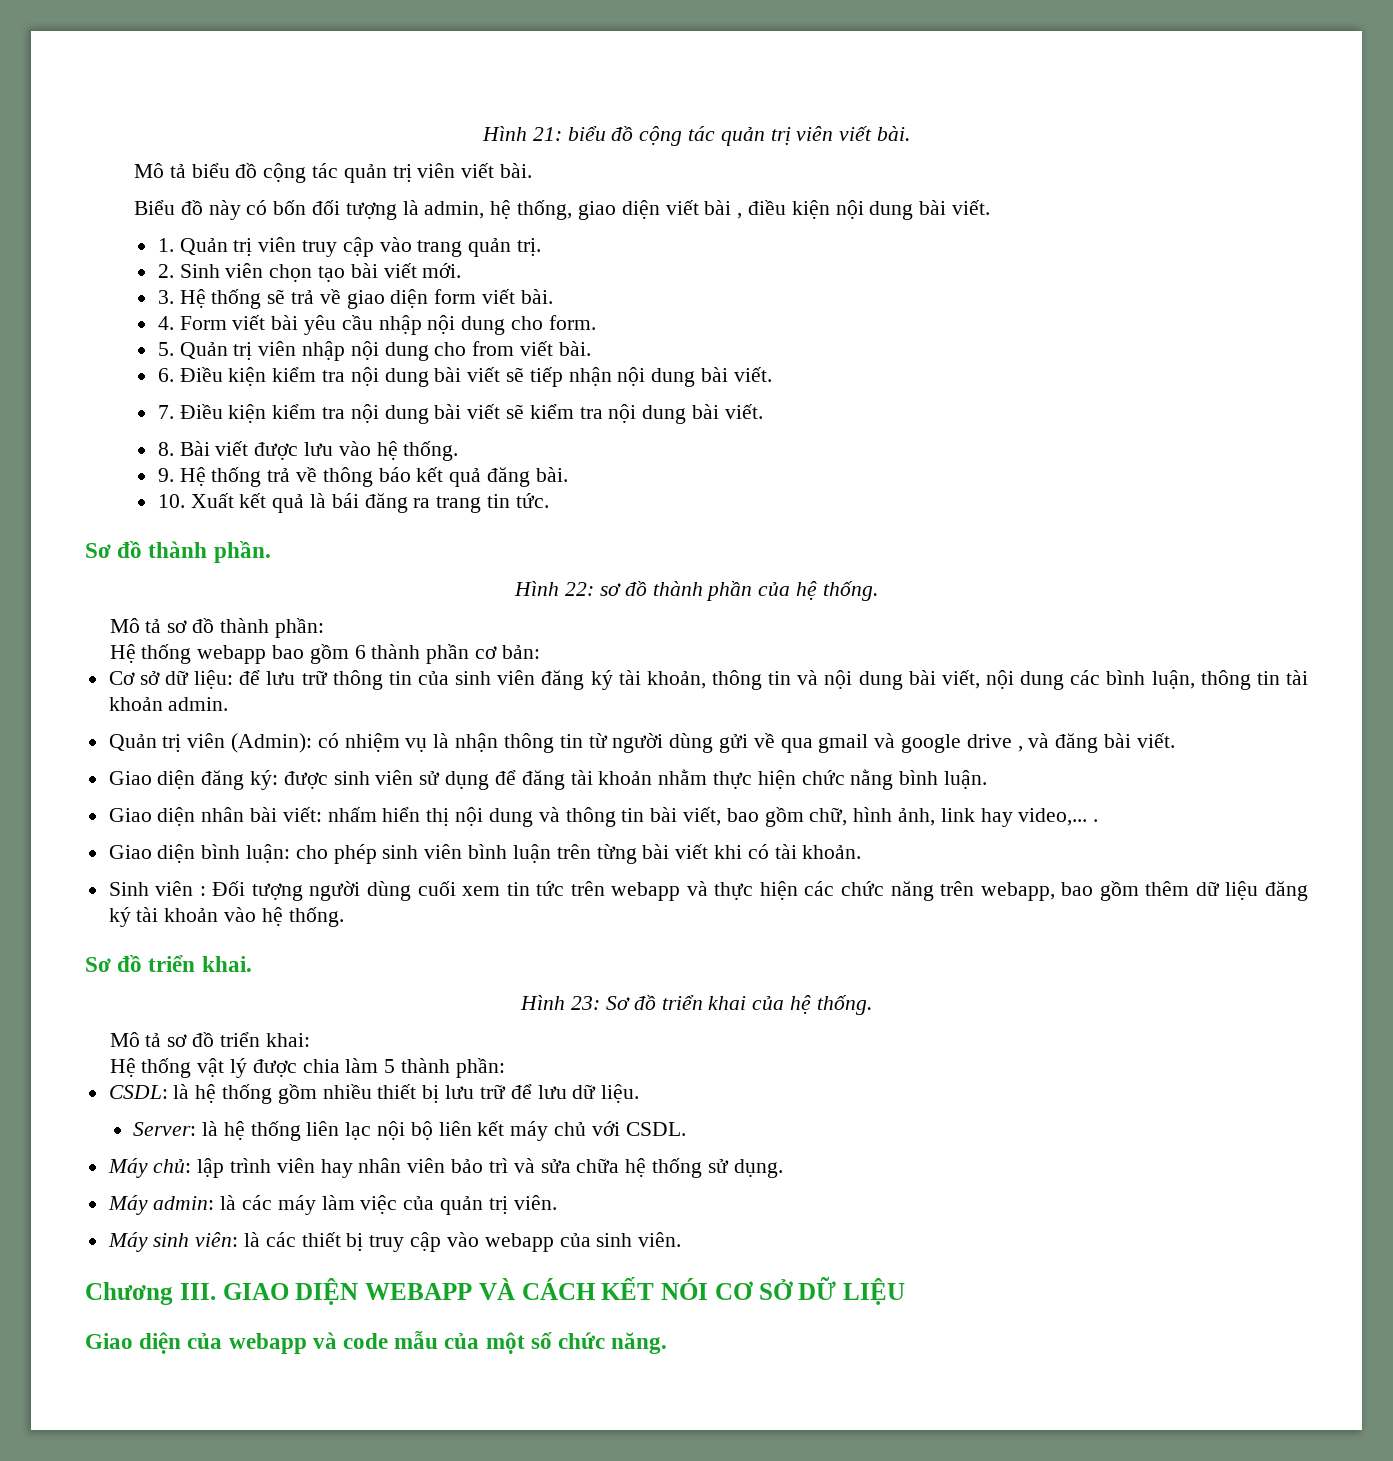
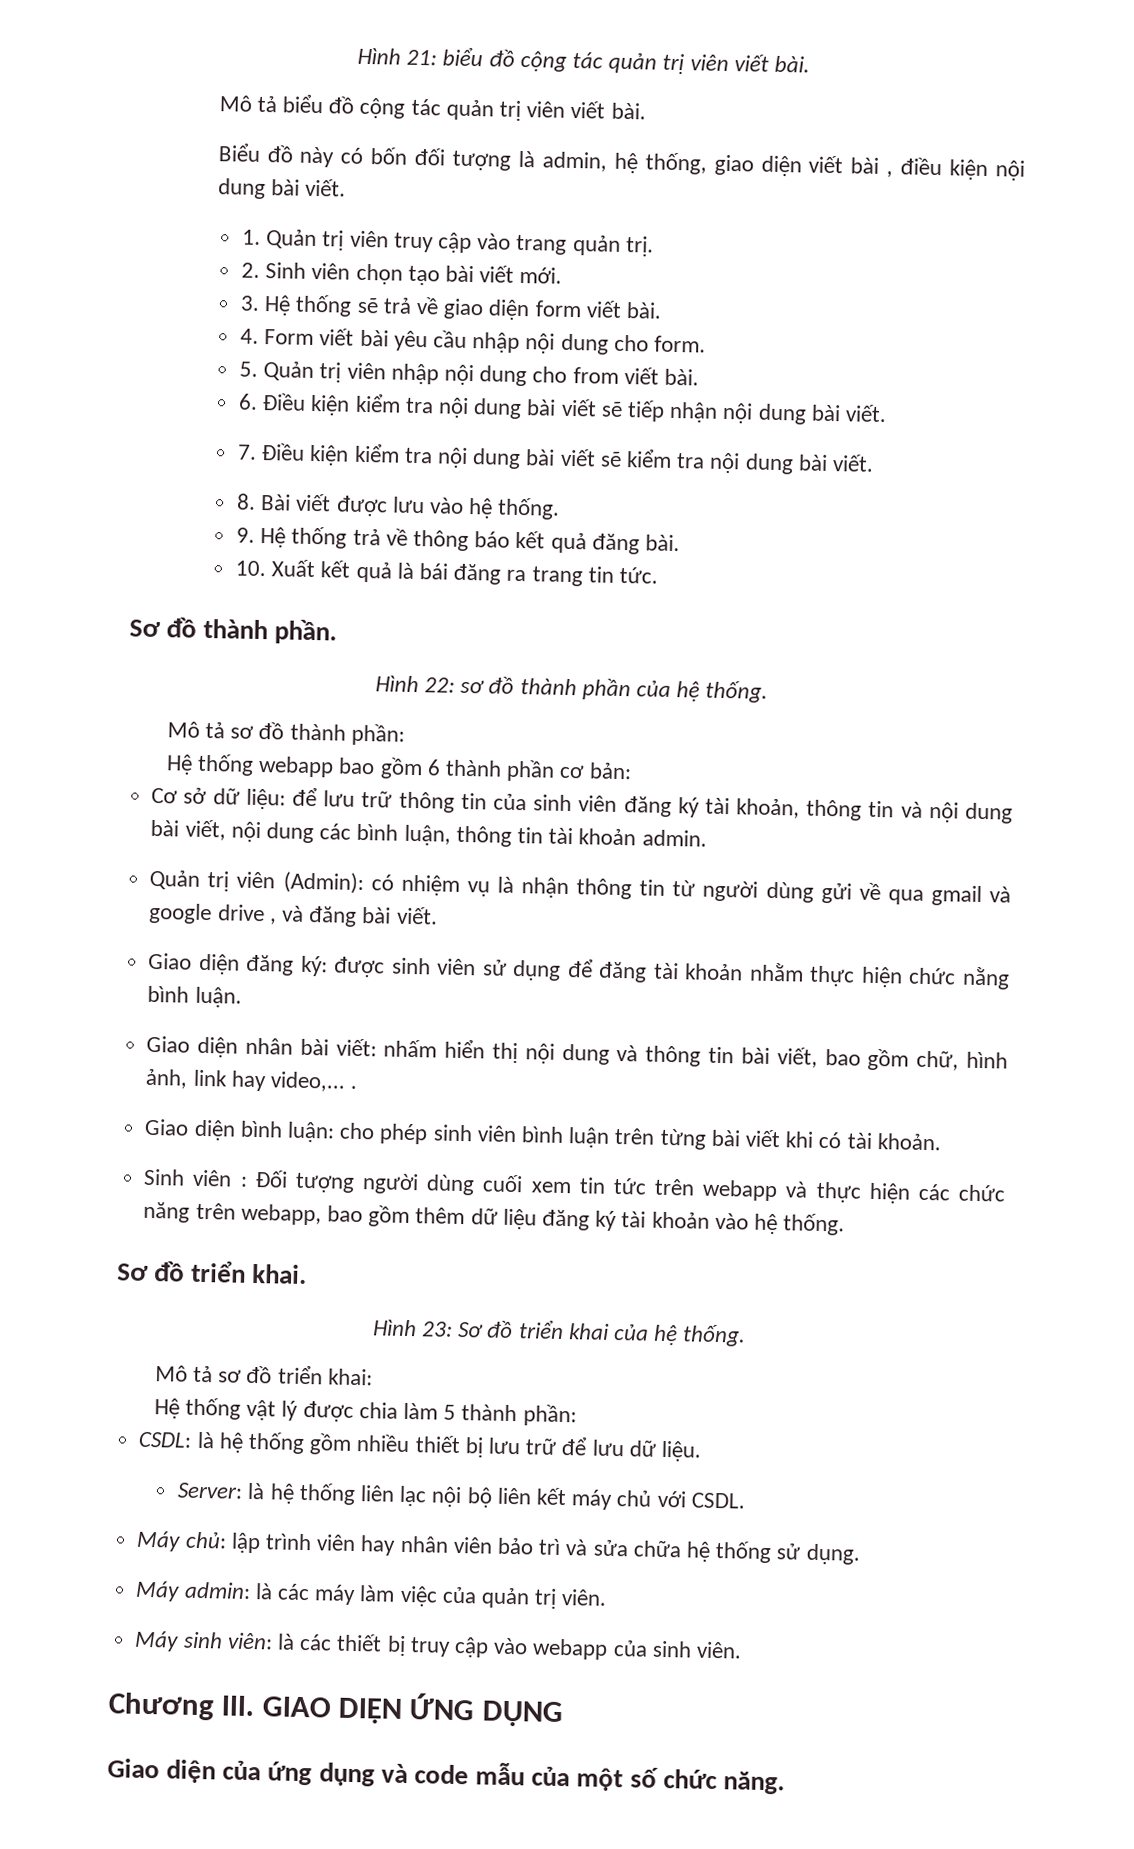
[365,1277,905,1305] WEBAPP VÀ CÁCH KẾT NÓI CƠ SỞ DỮ LIỆU -> [409,1693,563,1728] ỨNG DỤNG
[228,1333,307,1354] webapp -> [267,1761,375,1787] ứng dụng

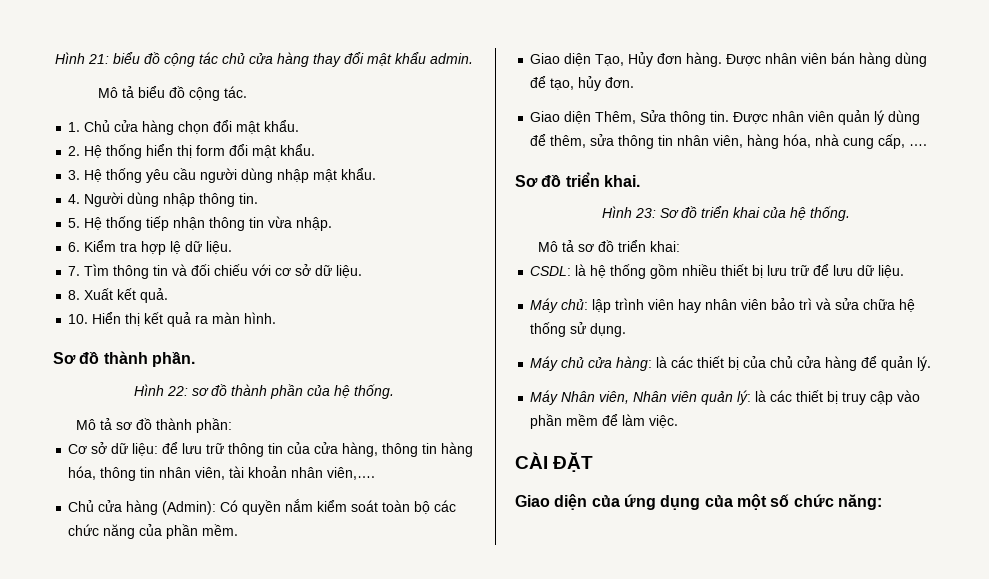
[608,52,811,75] quản trị viên viết bài. -> [221,52,473,67] chủ cửa hàng thay đổi mật khẩu admin.
[410,98,646,121] [217,143,1025,181] [217,178,347,200] [241,229,654,257] [240,262,563,286] [239,294,662,321] [239,328,706,355] [238,361,699,387] [237,393,888,425] [236,443,875,475] [235,493,561,520] [235,526,680,555] [234,559,658,587] tác quản trị viên viết bài. // Biểu đồ này có bốn đối tượng là admin, hệ thống, giao diện viết bài , điều kiện nội dung bài viết. // 1. Quản trị viên truy cập vào trang quản trị. // 2. Sinh viên chọn tạo bài viết mới. // 3. Hệ thống sẽ trả về giao diện form viết bài. // 4. Form viết bài yêu cầu nhập nội dung cho form. // 5. Quản trị viên nhập nội dung cho from viết bài. // 6. Điều kiện kiểm tra nội dung bài viết sẽ tiếp nhận nội dung bài viết. // 7. Điều kiện kiểm tra nội dung bài viết sẽ kiểm tra nội dung bài viết. // 8. Bài viết được lưu vào hệ thống. // 9. Hệ thống trả về thông báo kết quả đăng bài. // 10. Xuất kết quả là bái đăng ra trang tin tức. -> [224,86,248,98] [68,120,300,135] [68,144,316,159] [68,168,377,183] [68,192,259,207] [68,216,333,231] [68,240,233,255] [68,264,363,279] [68,288,169,303] [68,312,277,327] tác. // 1. Chủ cửa hàng chọn đổi mật khẩu. // 2. Hệ thống hiển thị form đổi mật khẩu. // 3. Hệ thống yêu cầu người dùng nhập mật khẩu. // 4. Người dùng nhập thông tin. // 5. Hệ thống tiếp nhận thông tin vừa nhập. // 6. Kiểm tra hợp lệ dữ liệu. // 7. Tìm thông tin và đối chiếu với cơ sở dữ liệu. // 8. Xuất kết quả. // 10. Hiển thị kết quả ra màn hình.
[165,753,632,782] // Hệ thống webapp bao gồm 6 thành phần cơ bản: -> (232, 425) none
[533,794,1013,824] [150,819,707,847] [149,869,1011,907] [148,902,438,927] [148,952,1010,990] [147,985,242,1008] [146,1035,1009,1071] [145,1068,358,1092] [144,1118,942,1151] [143,1168,1006,1204] [143,1201,846,1236] sinh viên đăng ký tài khoản, thông tin và nội dung bài viết, nội dung các bình luận, thông tin tài khoản admin. // Quản trị viên (Admin): có nhiệm vụ là nhận thông tin từ người dùng gửi về qua gmail và google drive , và đăng bài viết. // Giao diện đăng ký: được sinh viên sử dụng để đăng tài khoản nhằm thực hiện chức nằng bình luận. // Giao diện nhân bài viết: nhấm hiển thị nội dung và thông tin bài viết, bao gồm chữ, hình ảnh, link hay video,... . // Giao diện bình luận: cho phép sinh viên bình luận trên từng bài viết khi có tài khoản. // Sinh viên : Đối tượng người dùng cuối xem tin tức trên webapp và thực hiện các chức năng trên webapp, bao gồm thêm dữ liệu đăng ký tài khoản vào hệ thống. -> [314,442,474,457] [68,466,376,481] [68,499,457,515] [68,524,239,539] [530,52,928,67] [530,76,635,91] [530,110,921,125] [530,134,928,149] cửa hàng, thông tin hàng hóa, thông tin nhân viên, tài khoản nhân viên,…. // Chủ cửa hàng (Admin): Có quyền nắm kiểm soát toàn bộ các chức năng của phần mềm. // Giao diện Tạo, Hủy đơn hàng. Được nhân viên bán hàng dùng để tạo, hủy đơn. // Giao diện Thêm, Sửa thông tin. Được nhân viên quản lý dùng để thêm, sửa thông tin nhân viên, hàng hóa, nhà cung cấp, ….
[153,1397,577,1427] // Hệ thống vật lý được chia làm 5 thành phần: -> (680, 246) none
[177,1482,746,1510] // Server: là hệ thống liên lạc nội bộ liên kết máy chủ với CSDL. -> (905, 271) none
[183,1581,608,1609] [134,1630,273,1652] admin: là các máy làm việc của quản trị viên. // Máy sinh viên: -> [561,356,932,371] [530,390,752,405] chủ cửa hàng: là các thiết bị của chủ cửa hàng để quản lý. // Máy Nhân viên, Nhân viên quản lý:
[532,1638,743,1660] [108,1692,563,1728] webapp của sinh viên. // Chương III. GIAO DIỆN ỨNG DỤNG -> [530,414,679,429] [515,452,594,472] phần mềm để làm việc. // CÀI ĐẶT
[380,1762,526,1786] và code mẫu -> (701, 502) none
[722,1771,785,1795] năng. -> [837,494,882,510] năng:

